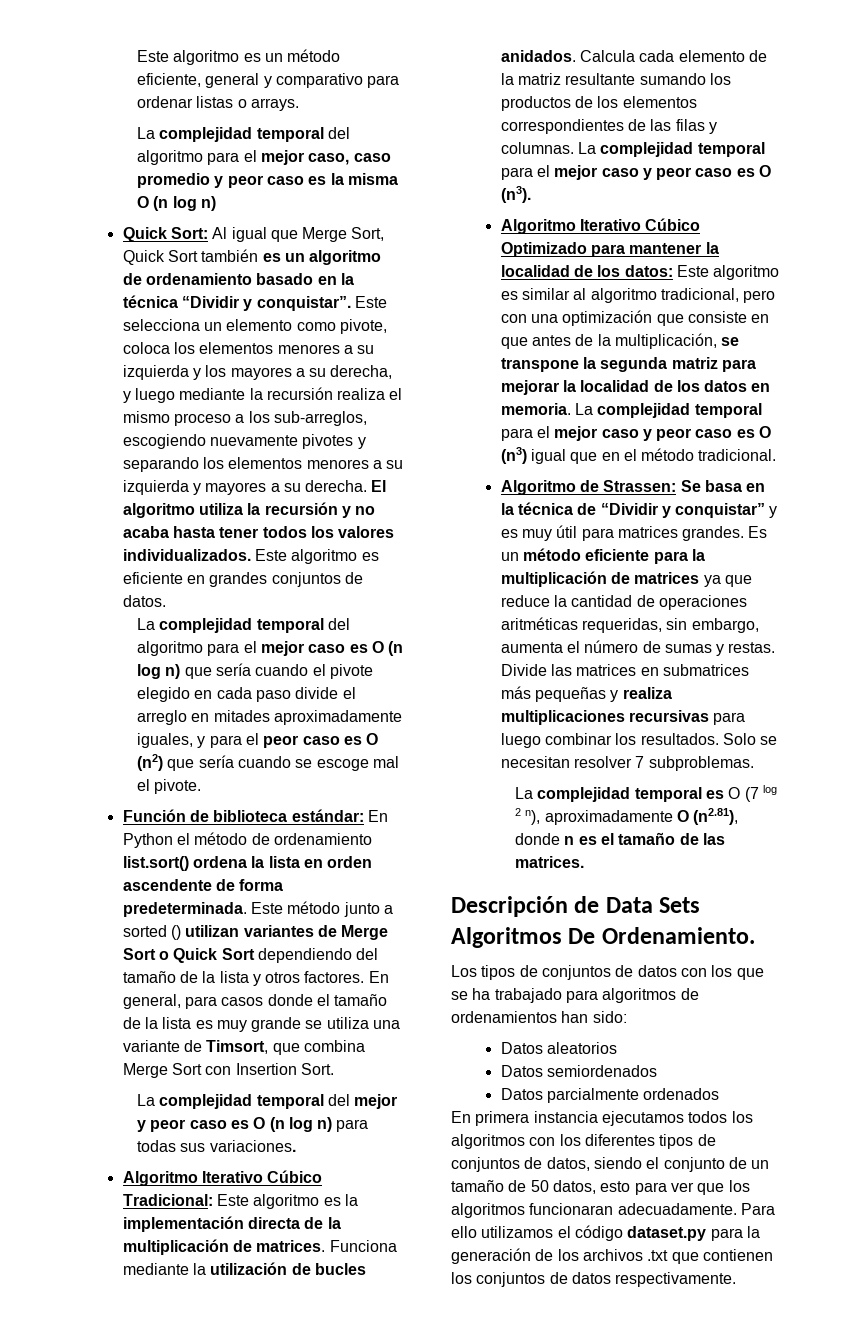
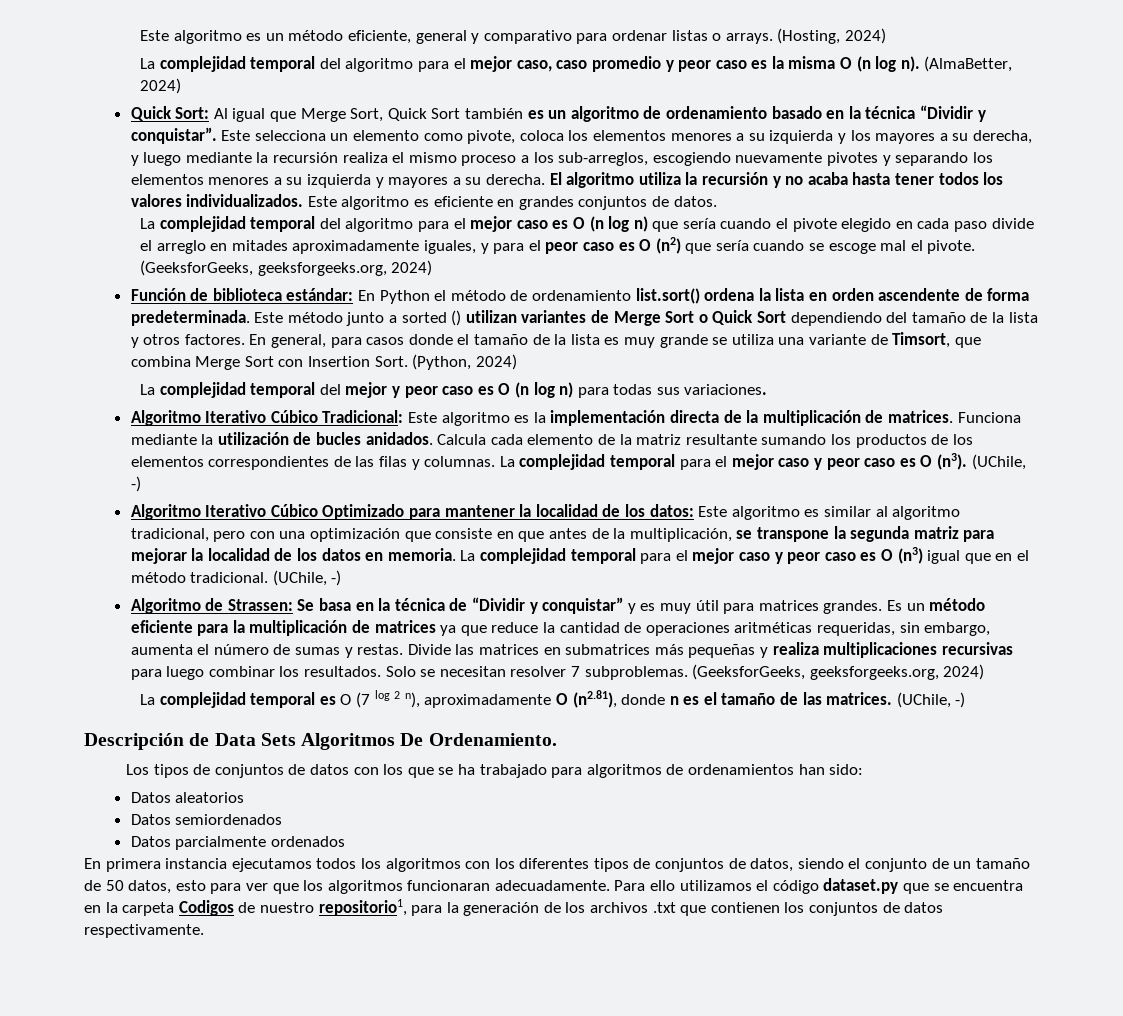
(299, 104) none -> [777,28,886,44] (Hosting, 2024)
[200,196,216,211] n) -> [900,56,1013,72] [140,78,182,94] n). (AlmaBetter, 2024)
(202, 786) none -> [140,260,433,276] (GeeksforGeeks, geeksforgeeks.org, 2024)
(334, 1069) none -> [412,354,517,370] (Python, 2024)
(531, 194) none -> [971,454,1026,470] [130,476,141,492] (UChile, -)
(777, 455) none -> [272,570,342,586] (UChile, -)
(754, 763) none -> [692,664,985,680] (GeeksforGeeks, geeksforgeeks.org, 2024)
(584, 862) none -> [896,692,966,708] (UChile, -)
(707, 1233) none -> [903,880,1024,894] [84,899,407,916] que se encuentra en la carpeta Codigos de nuestro repositorio1,

